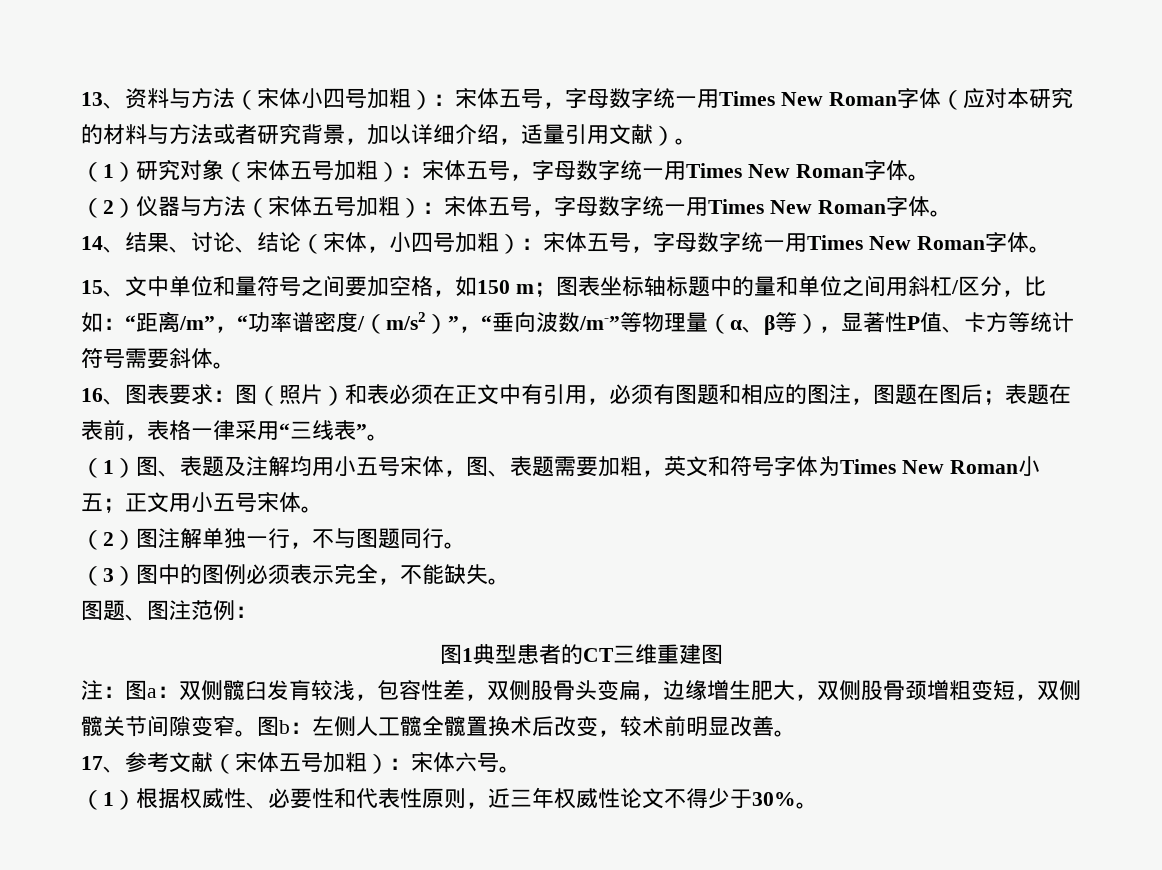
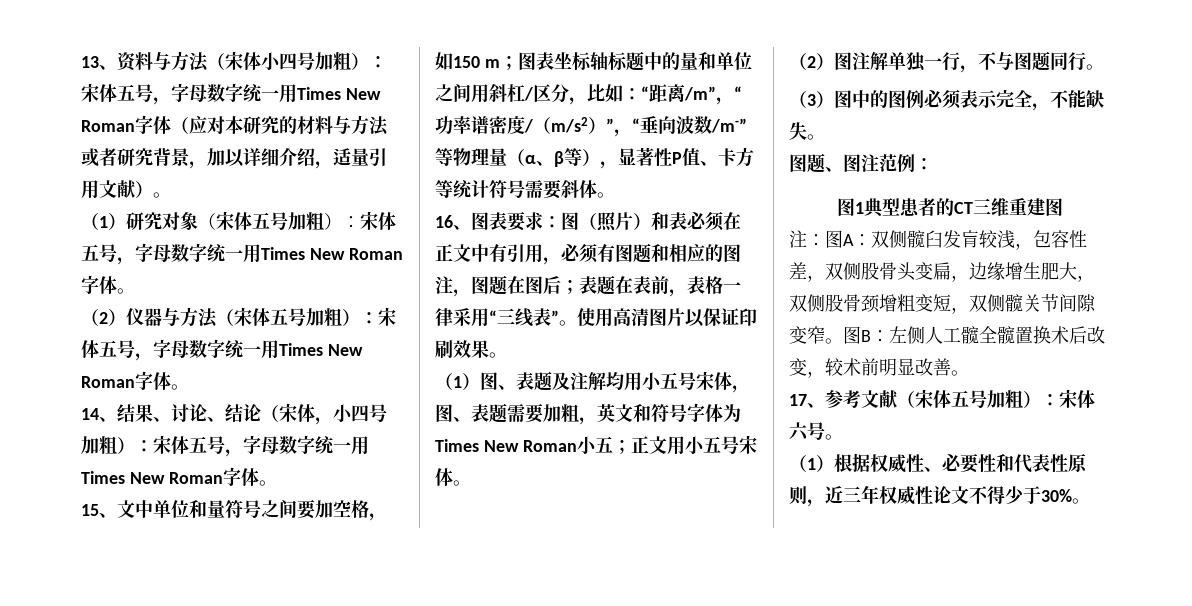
(389, 437) none -> [577,308,757,327] [435,340,507,359] 使用高清图片以保证印刷效果。
[147,688,157,698] a -> [843,234,854,246] A
[279,720,290,734] b -> [861,330,871,342] B

